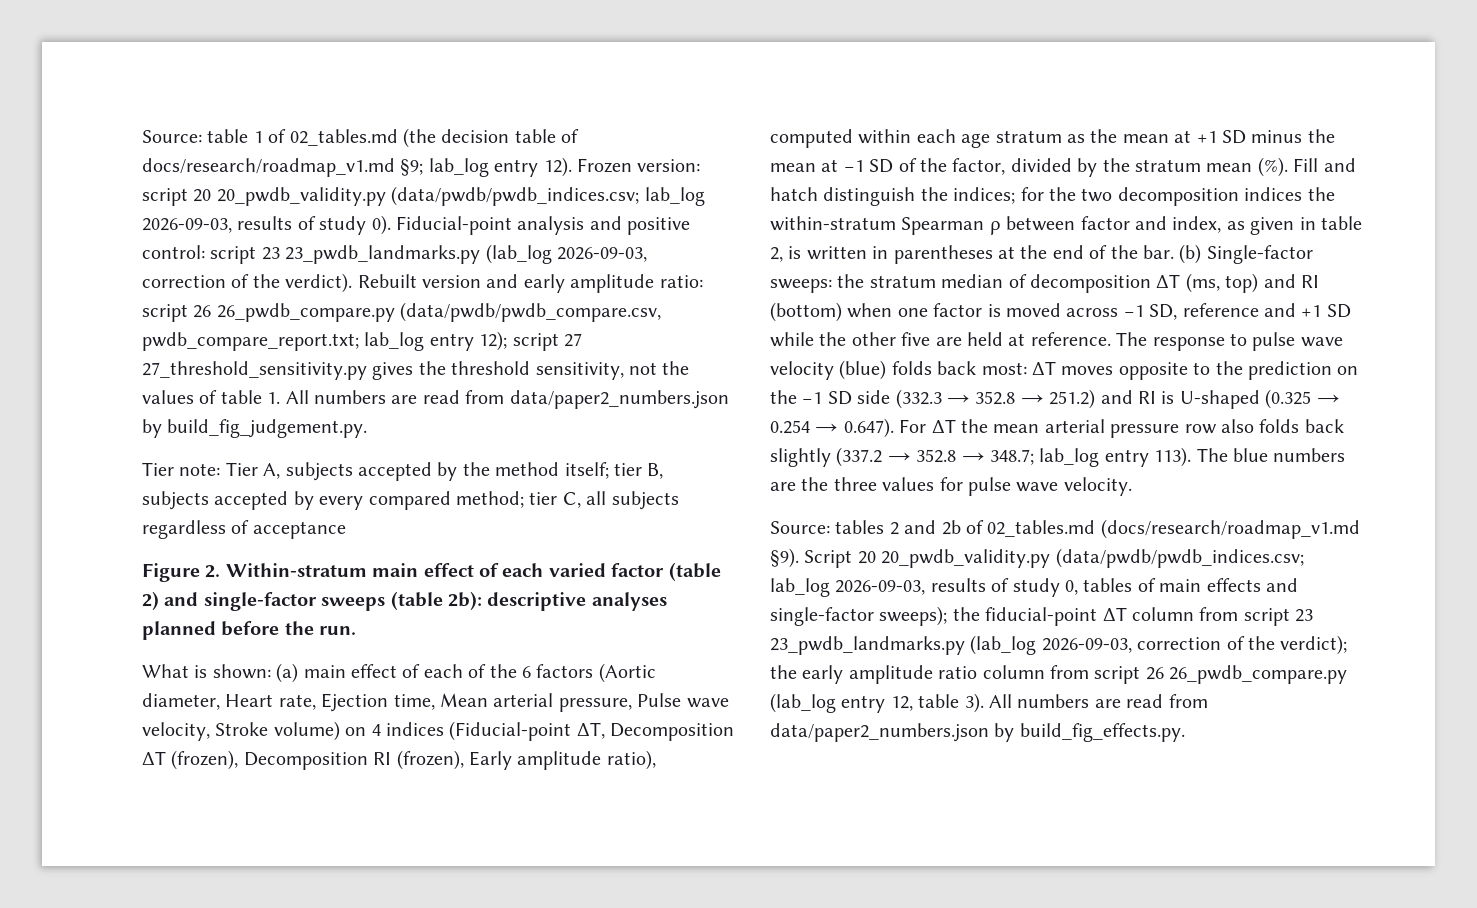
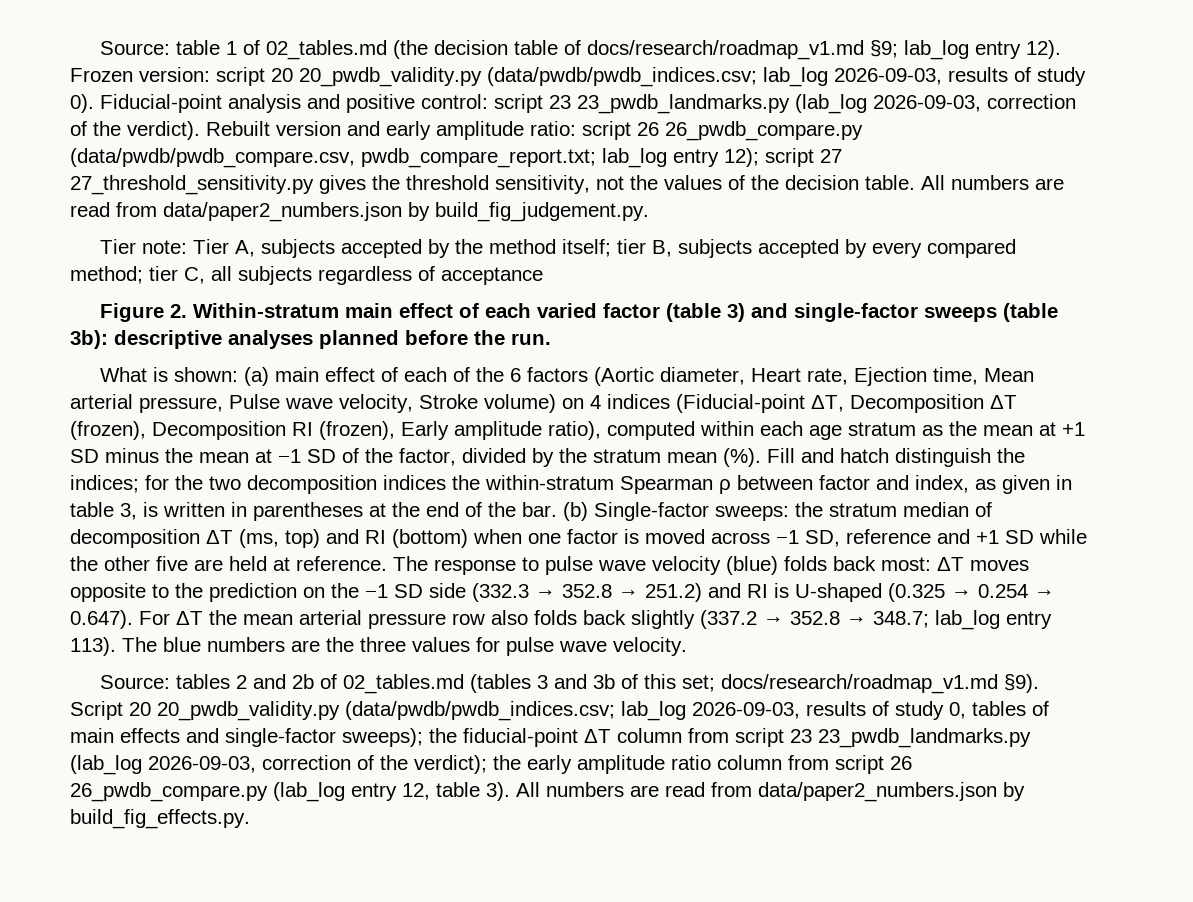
[220,390,281,404] table 1. -> [751,175,915,190] the decision table.
[142,591,159,611] 2) -> [727,303,746,322] 3)
[448,591,482,611] 2b): -> [70,330,108,349] 3b):
[770,247,783,262] 2, -> [120,503,137,520] 3,
[1100,519,1360,539] (docs/research/roadmap_v1.md -> [470,674,999,694] (tables 3 and 3b of this set; docs/research/roadmap_v1.md

